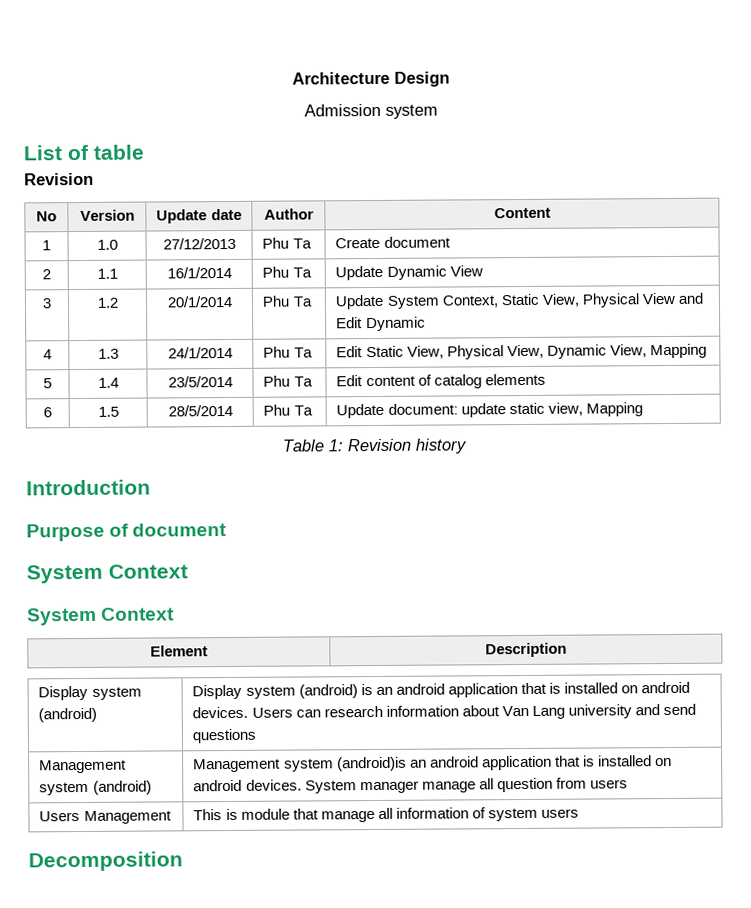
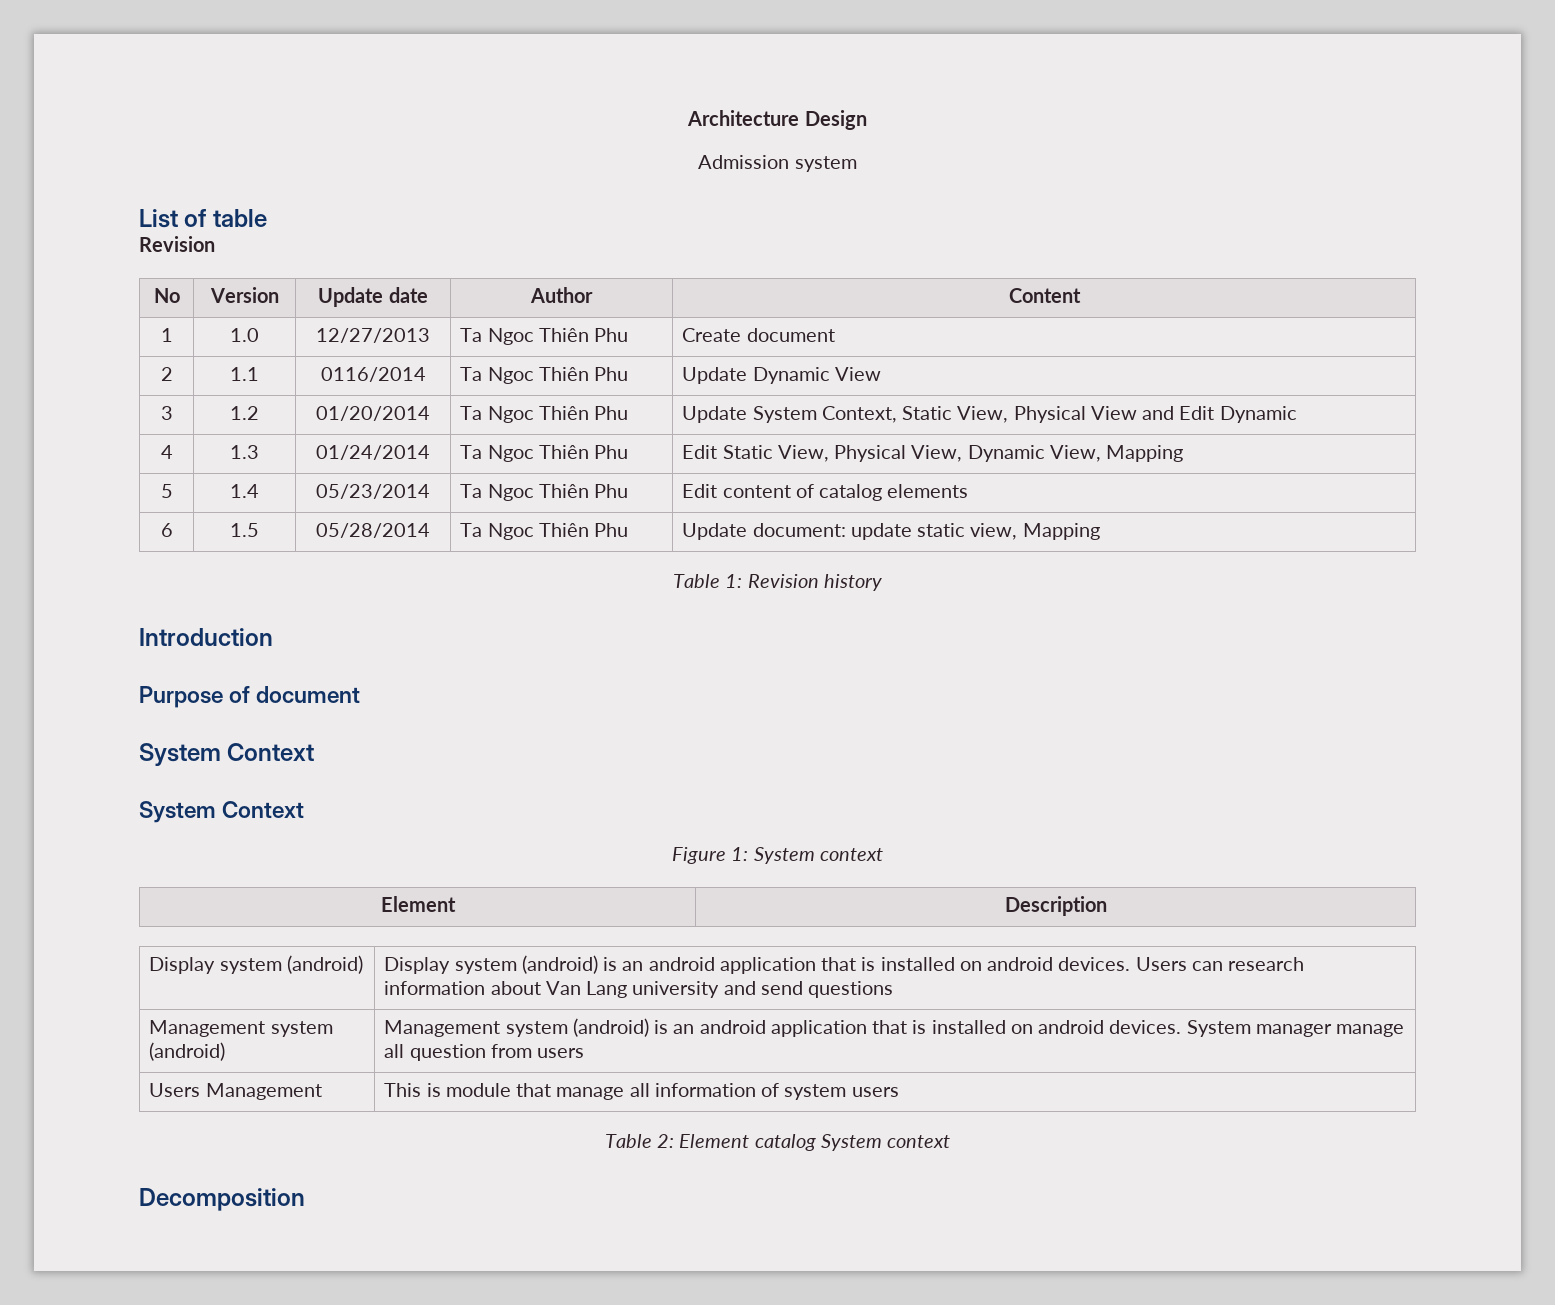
[162,237,236,250] [262,237,312,249] 27/12/2013 | Phu Ta -> [316,328,430,343] [460,328,629,345] 12/27/2013 | Ta Ngoc Thiên Phu
[166,266,232,279] [262,266,312,278] 16/1/2014 | Phu Ta -> [320,367,426,382] [460,367,629,384] 0116/2014 | Ta Ngoc Thiên Phu
[166,295,232,308] [262,295,312,307] 20/1/2014 | Phu Ta -> [316,406,430,421] [460,406,629,423] 01/20/2014 | Ta Ngoc Thiên Phu
[167,346,233,359] [263,346,313,358] 24/1/2014 | Phu Ta -> [316,445,430,460] [460,445,629,462] 01/24/2014 | Ta Ngoc Thiên Phu
[167,375,233,388] [263,375,313,387] 23/5/2014 | Phu Ta -> [316,484,430,499] [460,484,629,501] 05/23/2014 | Ta Ngoc Thiên Phu
[167,404,233,417] [263,404,313,416] 28/5/2014 | Phu Ta -> [316,523,430,538] [460,523,629,540] 05/28/2014 | Ta Ngoc Thiên Phu
(176, 614) none -> [672,847,883,864] // Figure 1: System context
[336,756,407,772] (android)is -> [572,1018,669,1037] (android) is
(579, 813) none -> [604,1134,951,1151] // Table 2: Element catalog System context

